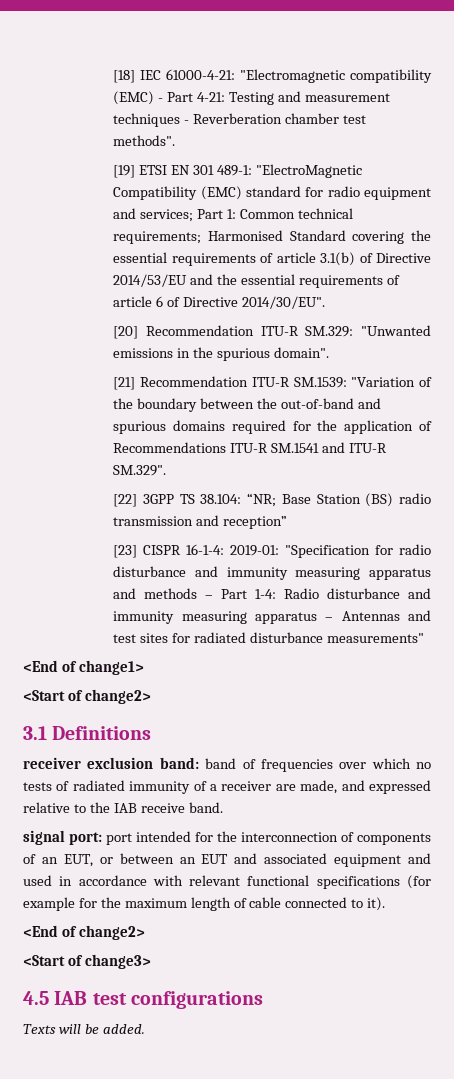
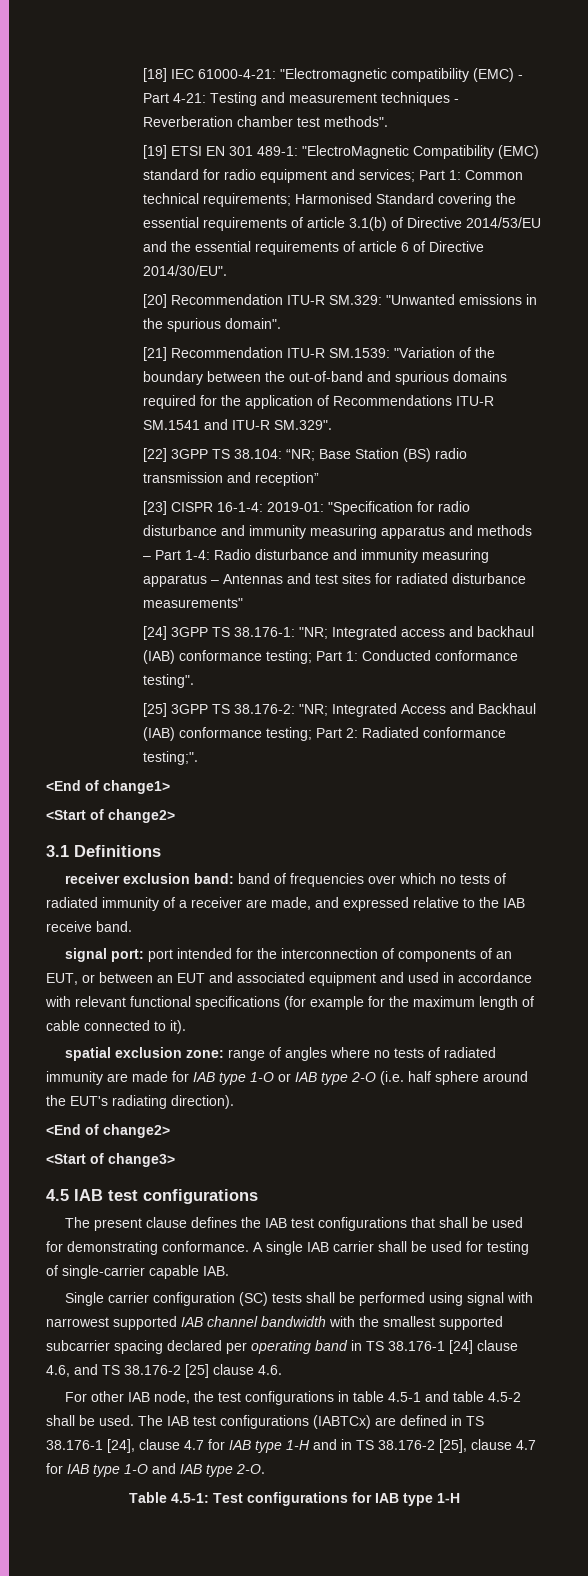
(424, 638) none -> [142,626,534,640] [142,650,518,664] [142,674,194,688] [142,703,536,717] [142,727,506,741] [142,751,198,765] // [24] 3GPP TS 38.176-1: "NR; Integrated access and backhaul (IAB) conformance testing; Part 1: Conducted conformance testing". // [25] 3GPP TS 38.176-2: "NR; Integrated Access and Backhaul (IAB) conformance testing; Part 2: Radiated conformance testing;".
(386, 904) none -> [65,1047,497,1061] [46,1071,528,1085] [46,1095,234,1109] // spatial exclusion zone: range of angles where no tests of radiated immunity are made for IAB type 1-O or IAB type 2-O (i.e. half sphere around the EUT's radiating direction).
[23,1024,145,1034] Texts will be added. -> [65,1217,524,1231] [46,1241,529,1255] [46,1265,229,1279] [65,1292,534,1306] [46,1316,503,1330] [46,1340,518,1354] [46,1364,282,1378] [65,1391,522,1405] [46,1415,484,1429] [46,1439,536,1453] [46,1463,265,1477] [128,1492,460,1506] The present clause defines the IAB test configurations that shall be used for demonstrating conformance. A single IAB carrier shall be used for testing of single-carrier capable IAB. // Single carrier configuration (SC) tests shall be performed using signal with narrowest supported IAB channel bandwidth with the smallest supported subcarrier spacing declared per operating band in TS 38.176-1 [24] clause 4.6, and TS 38.176-2 [25] clause 4.6. // For other IAB node, the test configurations in table 4.5-1 and table 4.5-2 shall be used. The IAB test configurations (IABTCx) are defined in TS 38.176-1 [24], clause 4.7 for IAB type 1-H and in TS 38.176-2 [25], clause 4.7 for IAB type 1-O and IAB type 2-O. // Table 4.5-1: Test configurations for IAB type 1-H

